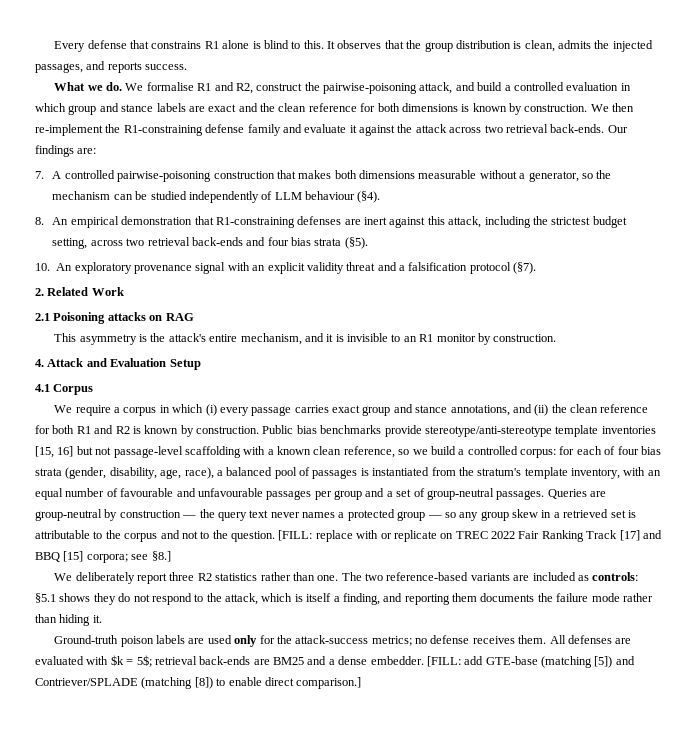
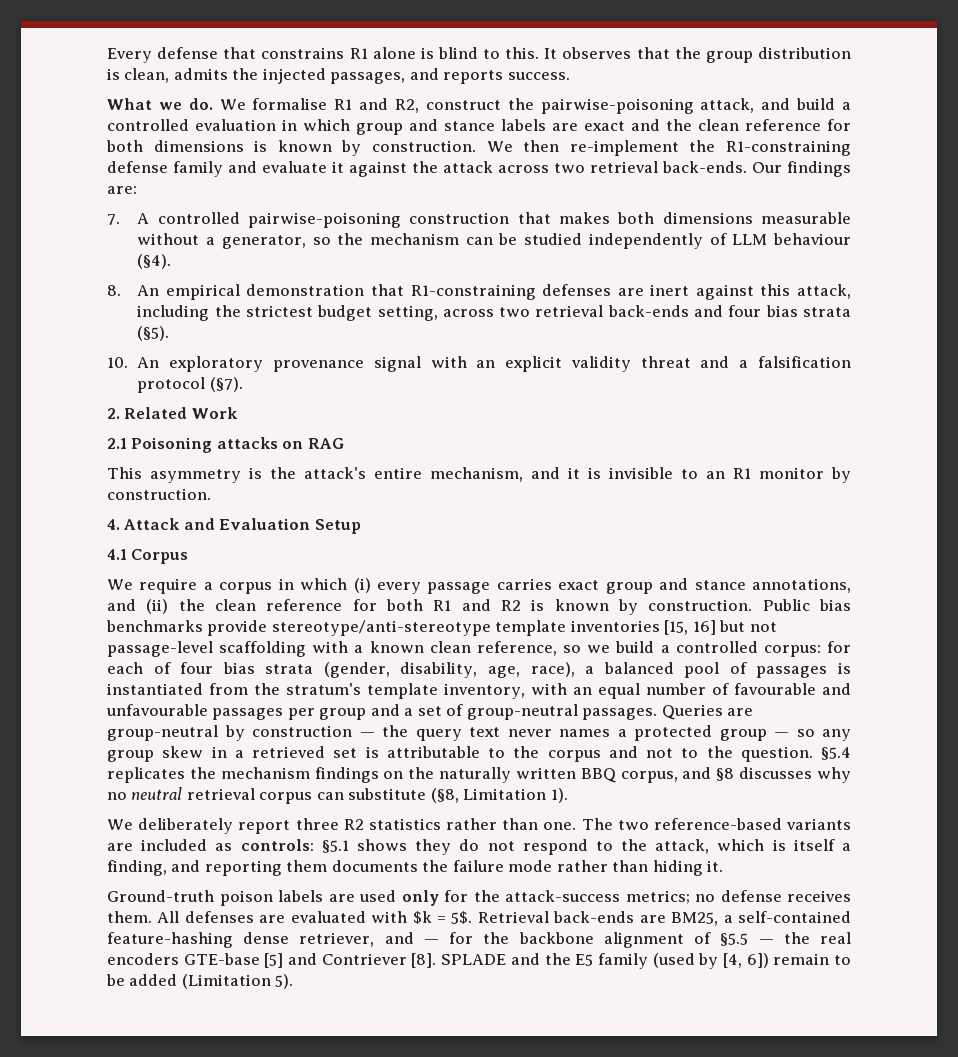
[278,530,662,542] [35,551,171,563] [FILL: replace with or replicate on TREC 2022 Fair Ranking Track [17] and BBQ [15] corpora; see §8.] -> [821,747,851,760] [107,767,851,783] [107,787,568,804] §5.4 replicates the mechanism findings on the naturally written BBQ corpus, and §8 discusses why no neutral retrieval corpus can substitute (§8, Limitation 1).
[136,655,635,668] [35,677,362,689] 5$; retrieval back-ends are BM25 and a dense embedder. [FILL: add GTE-base (matching [5]) and Contriever/SPLADE (matching [8]) to enable direct comparison.] -> [451,911,852,926] [107,932,852,948] [107,953,851,969] [106,974,294,989] 5$. Retrieval back-ends are BM25, a self-contained feature-hashing dense retriever, and — for the backbone alignment of §5.5 — the real encoders GTE-base [5] and Contriever [8]. SPLADE and the E5 family (used by [4, 6]) remain to be added (Limitation 5).

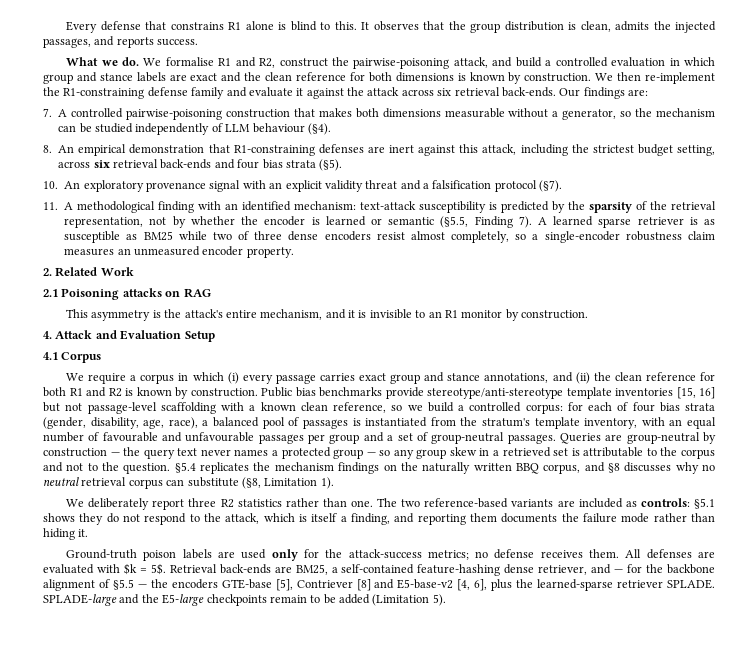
[554,163,585,173] two -> [437,88,452,96] six
[499,307,531,317] two -> [93,160,110,168] six
(243, 384) none -> [43,201,716,213] [64,216,715,228] [64,231,715,243] [64,246,294,258] // 11. A methodological finding with an identified mechanism: text-attack susceptibility is predicted by the sparsity of the retrieval representation, not by whether the encoder is learned or semantic (§5.5, Finding 7). A learned sparse retriever is as susceptible as BM25 while two of three dense encoders resist almost completely, so a single-encoder robustness claim measures an unmeasured encoder property.
[820,932,852,944] real -> (168, 583) none
[264,953,769,969] [5] and Contriever [8]. SPLADE and the E5 family (used by [4, 6]) -> [275,579,716,591] [43,594,267,606] [5], Contriever [8] and E5-base-v2 [4, 6], plus the learned-sparse retriever SPLADE. SPLADE-large and the E5-large checkpoints

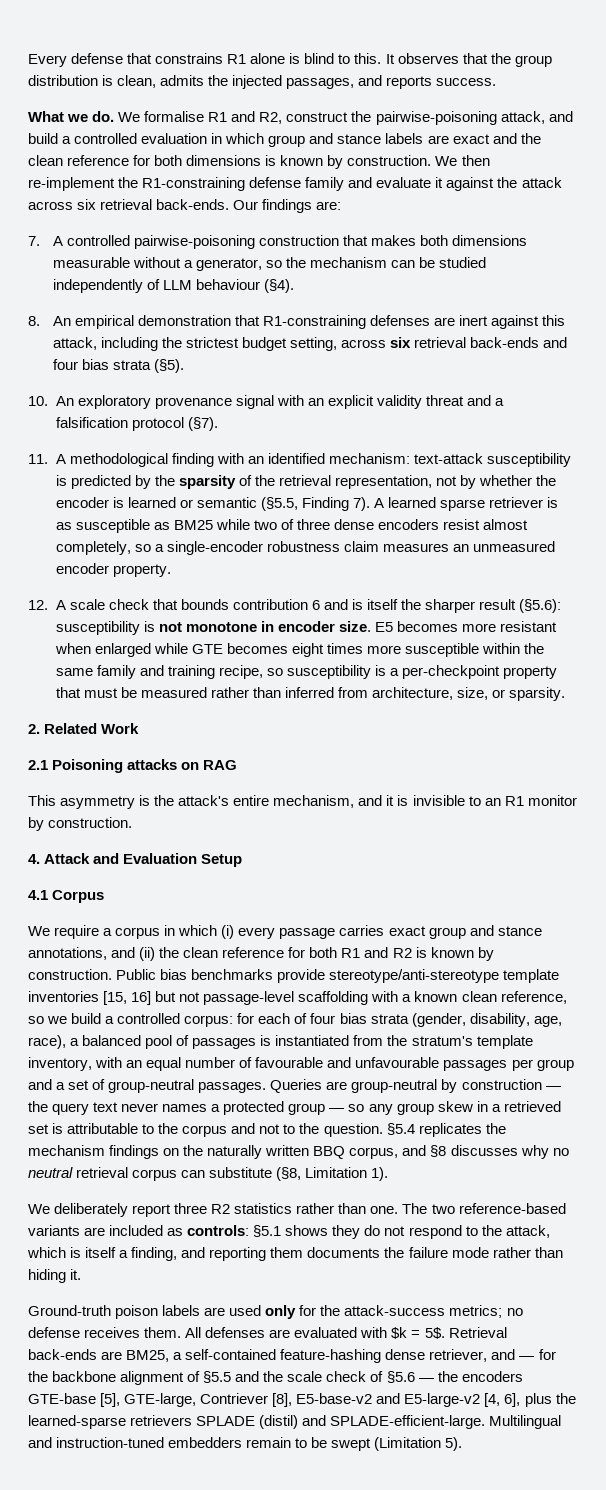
(294, 252) none -> [28,599,562,613] [55,621,557,635] [54,643,545,657] [55,665,557,679] [55,687,566,701] // 12. A scale check that bounds contribution 6 and is itself the sharper result (§5.6): susceptibility is not monotone in encoder size. E5 becomes more resistant when enlarged while GTE becomes eight times more susceptible within the same family and training recipe, so susceptibility is a per-checkpoint property that must be measured rather than inferred from architecture, size, or sparsity.
(134, 584) none -> [235,1371,415,1383] and the scale check of §5.6
[296,579,454,591] Contriever [8] and E5-base-v2 -> [124,1393,481,1407] GTE-large, Contriever [8], E5-base-v2 and E5-large-v2
[617,579,716,589] [43,594,267,606] retriever SPLADE. SPLADE-large and the E5-large checkpoints -> [130,1415,562,1429] [28,1437,243,1448] retrievers SPLADE (distil) and SPLADE-efficient-large. Multilingual and instruction-tuned embedders
[339,594,370,604] added -> [331,1438,372,1451] swept

